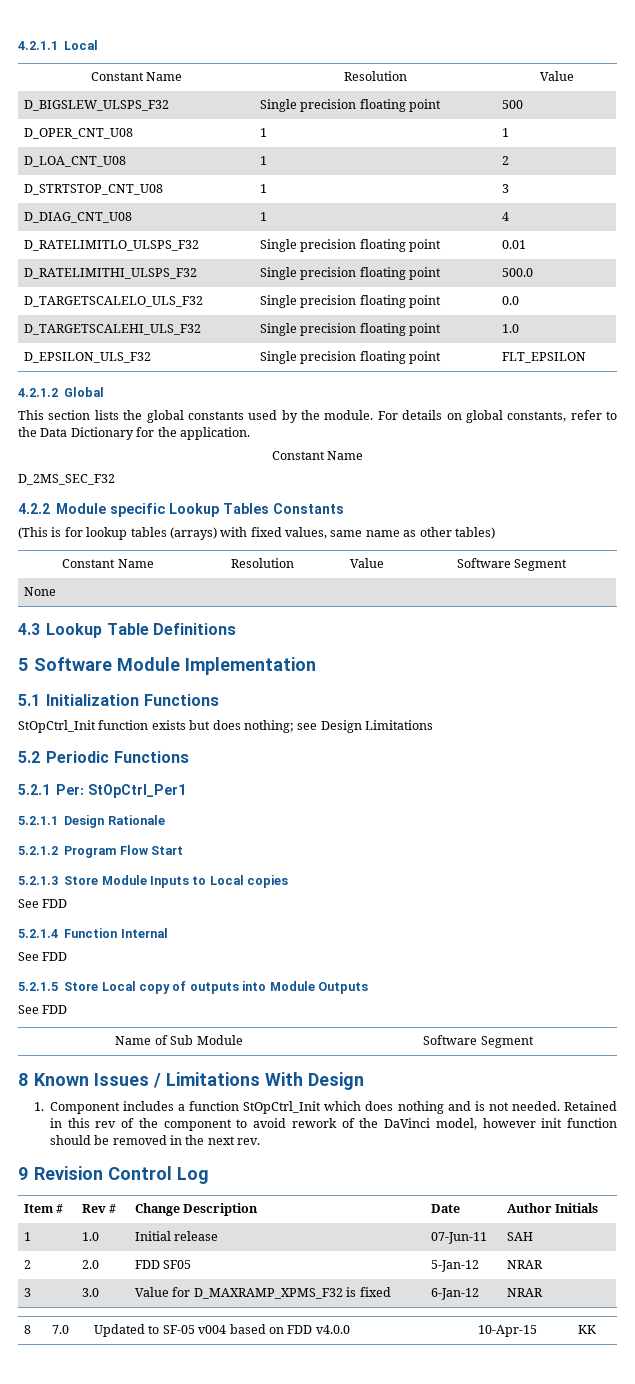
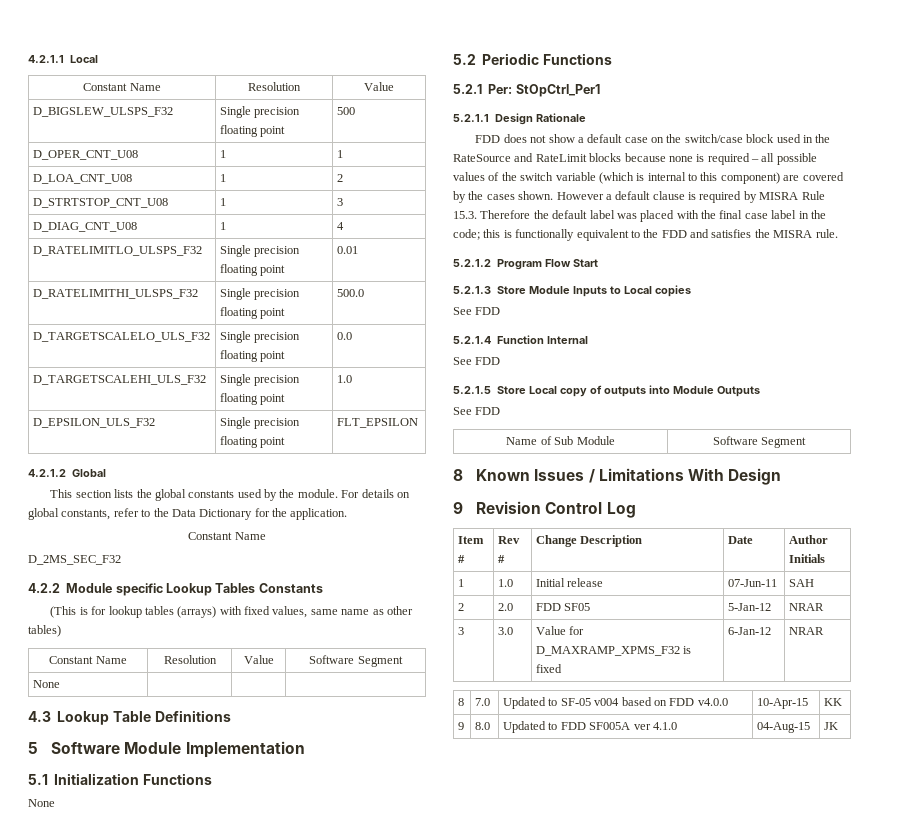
[18,720,433,733] // StOpCtrl_Init function exists but does nothing; see Design Limitations -> [28,799,55,807] // None
(165, 820) none -> [475,134,831,143] [453,153,817,165] [453,172,844,184] [453,191,825,203] [453,210,826,222] [453,229,838,241] // FDD does not show a default case on the switch/case block used in the RateSource and RateLimit blocks because none is required – all possible values of the switch variable (which is internal to this component) are covered by the cases shown. However a default clause is required by MISRA Rule 15.3. Therefore the default label was placed with the final case label in the code; this is functionally equivalent to the FDD and satisfies the MISRA rule.
[33,1101,618,1114] [49,1118,617,1131] [49,1135,261,1145] // 1. Component includes a function StOpCtrl_Init which does nothing and is not needed. Retained in this rev of the component to avoid rework of the DaVinci model, however init function should be removed in the next rev. -> (782, 476) none
(597, 1329) none -> [458,722,465,730] [475,722,491,730] [503,721,677,733] [757,722,811,733] [824,722,839,730] // 9 | 8.0 | Updated to FDD SF005A ver 4.1.0 | 04-Aug-15 | JK

